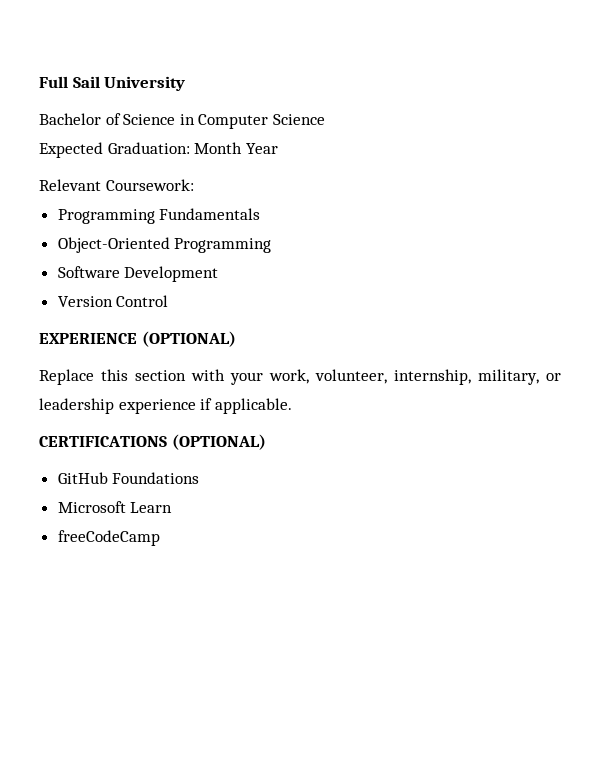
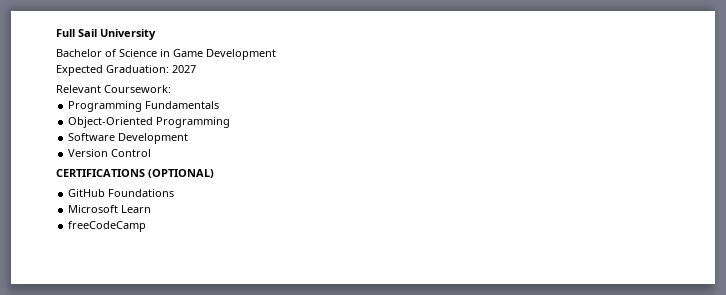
[198,114,325,129] Computer Science -> [173,49,276,60] Game Development
[194,142,278,154] Month Year -> [172,65,196,73] 2027
[39,331,236,347] [39,369,561,385] [39,398,292,414] // EXPERIENCE (OPTIONAL) // Replace this section with your work, volunteer, internship, military, or leadership experience if applicable. -> (152, 153) none

